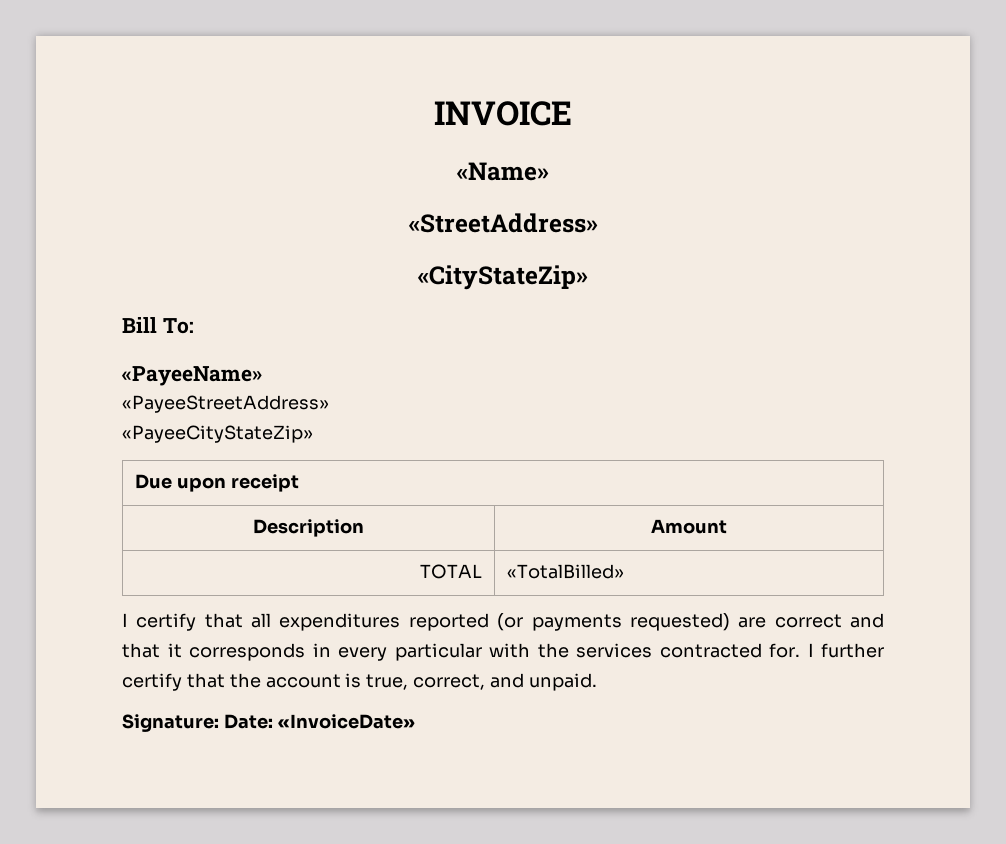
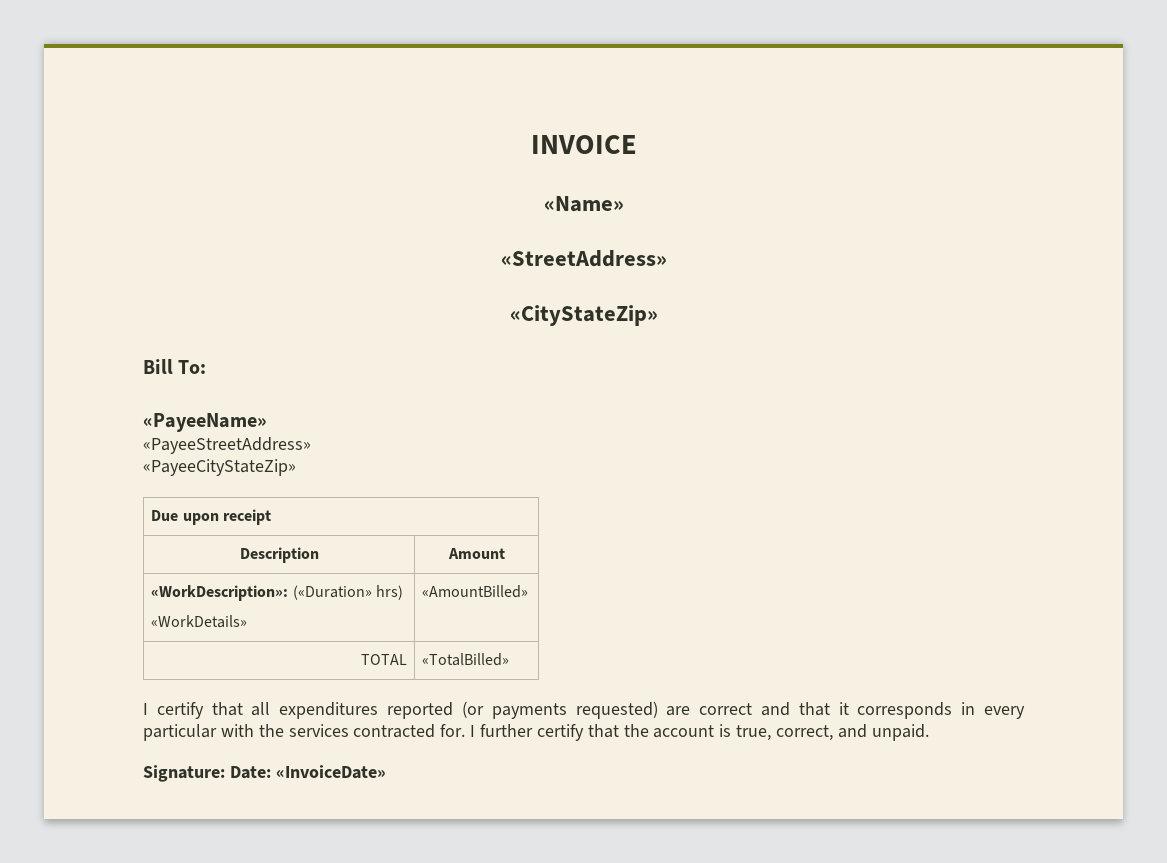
(727, 526) none -> [151,585,403,601] [151,615,248,628] [422,585,529,598] // «WorkDescription»: («Duration» hrs) // «WorkDetails» | «AmountBilled»

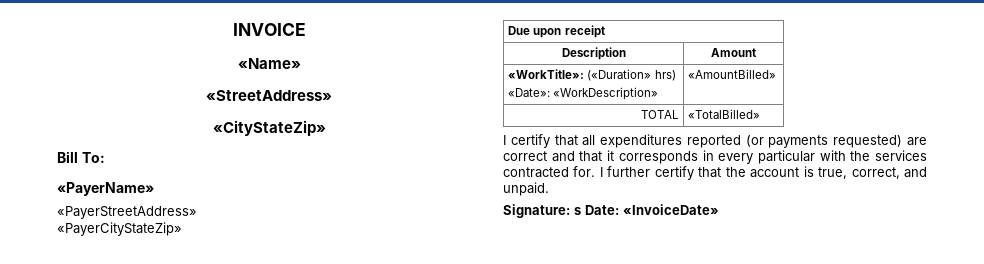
[143,413,267,432] [143,437,311,454] [143,459,296,476] «PayeeName» // «PayeeStreetAddress» // «PayeeCityStateZip» -> [57,182,154,196] [57,206,197,219] [57,222,182,236] «PayerName» // «PayerStreetAddress» // «PayerCityStateZip»
[151,585,289,601] «WorkDescription»: -> [508,69,585,79] «WorkTitle»:
[151,615,248,628] «WorkDetails» -> [508,87,659,100] «Date»: «WorkDescription»
(225, 773) none -> [574,207,581,215] s

